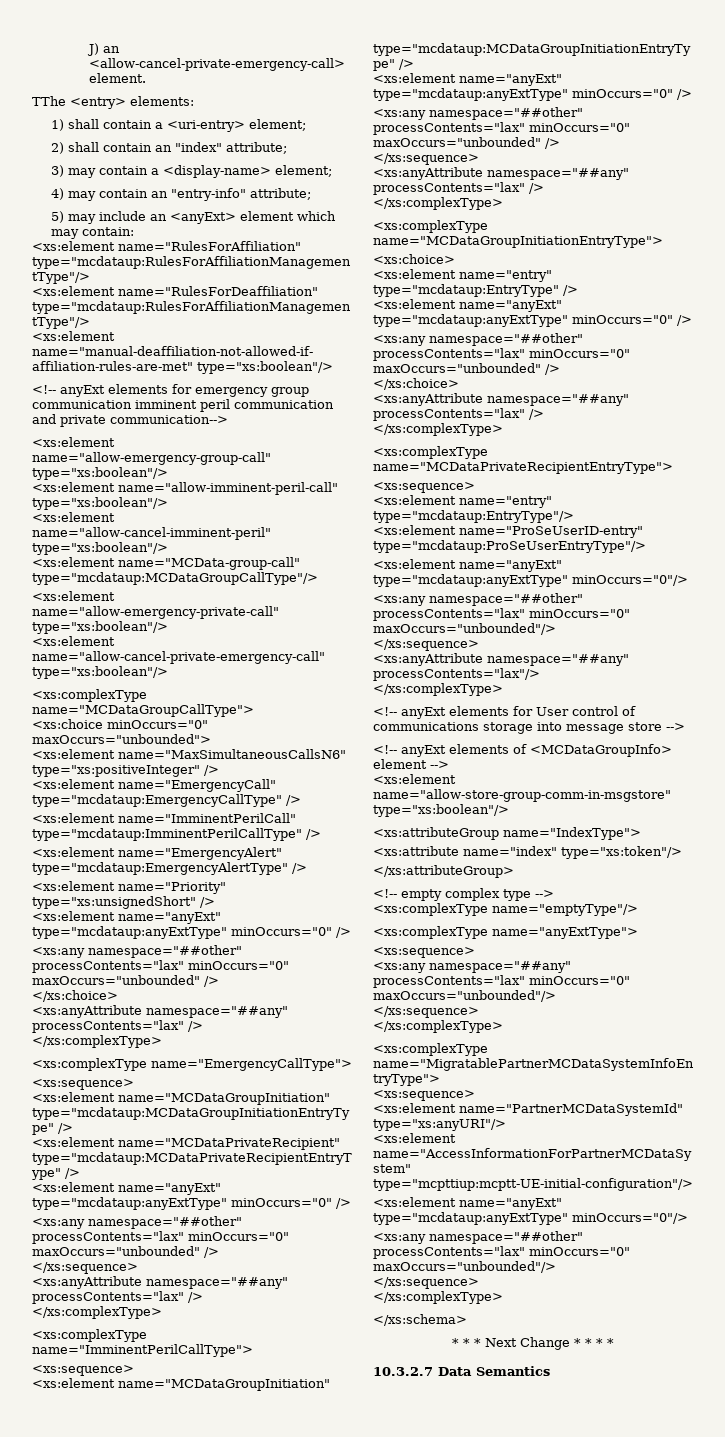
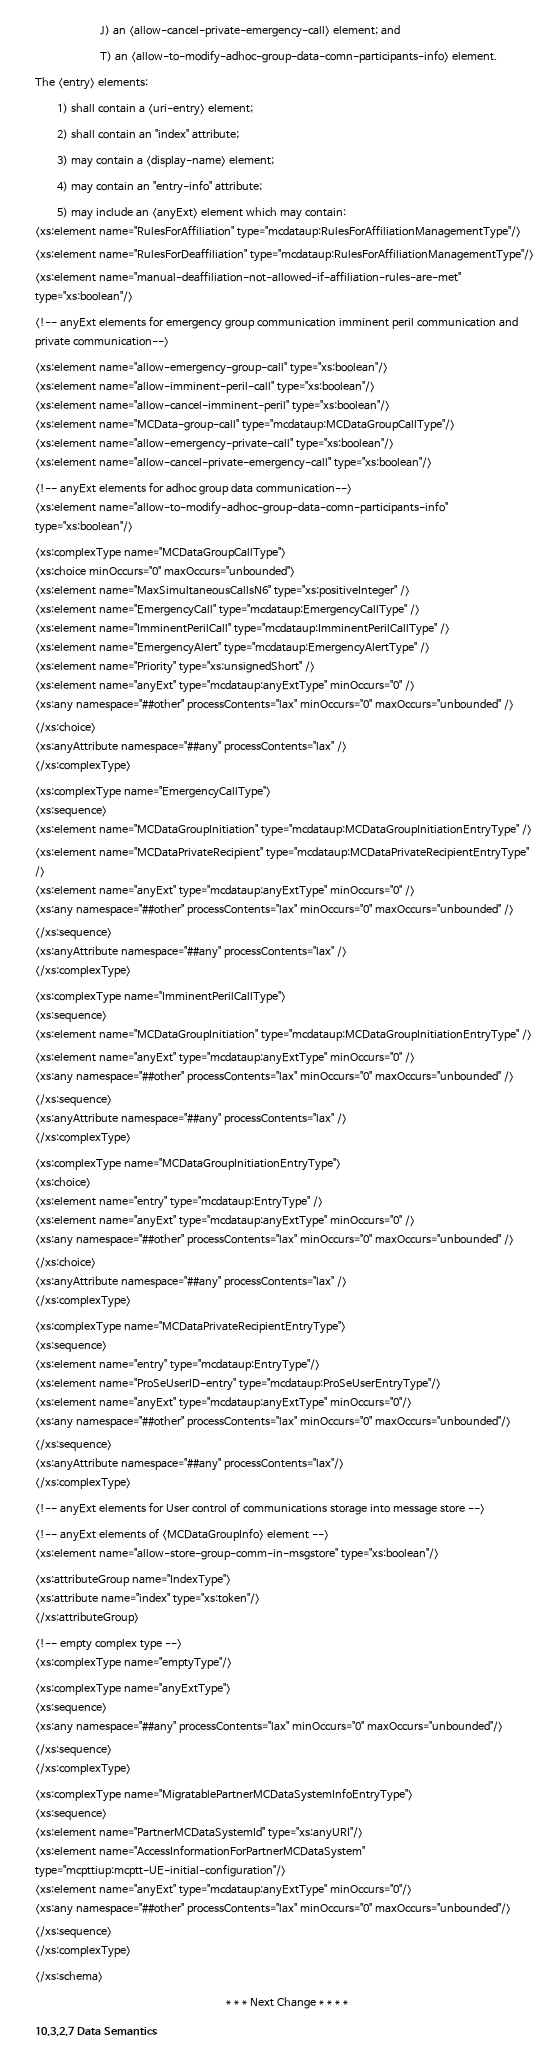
(345, 64) none -> [333,25,401,35] [100,50,450,64] element; and // T) an <allow-to-modify-adhoc-group-data-comn-participants-info>
[32,96,66,106] TThe -> [35,77,55,86] The
(168, 672) none -> [35,482,352,496] [35,501,448,515] [35,521,133,534] // <!-- anyExt elements for adhoc group data communication--> // <xs:element name="allow-to-modify-adhoc-group-data-comn-participants-info" type="xs:boolean"/>

